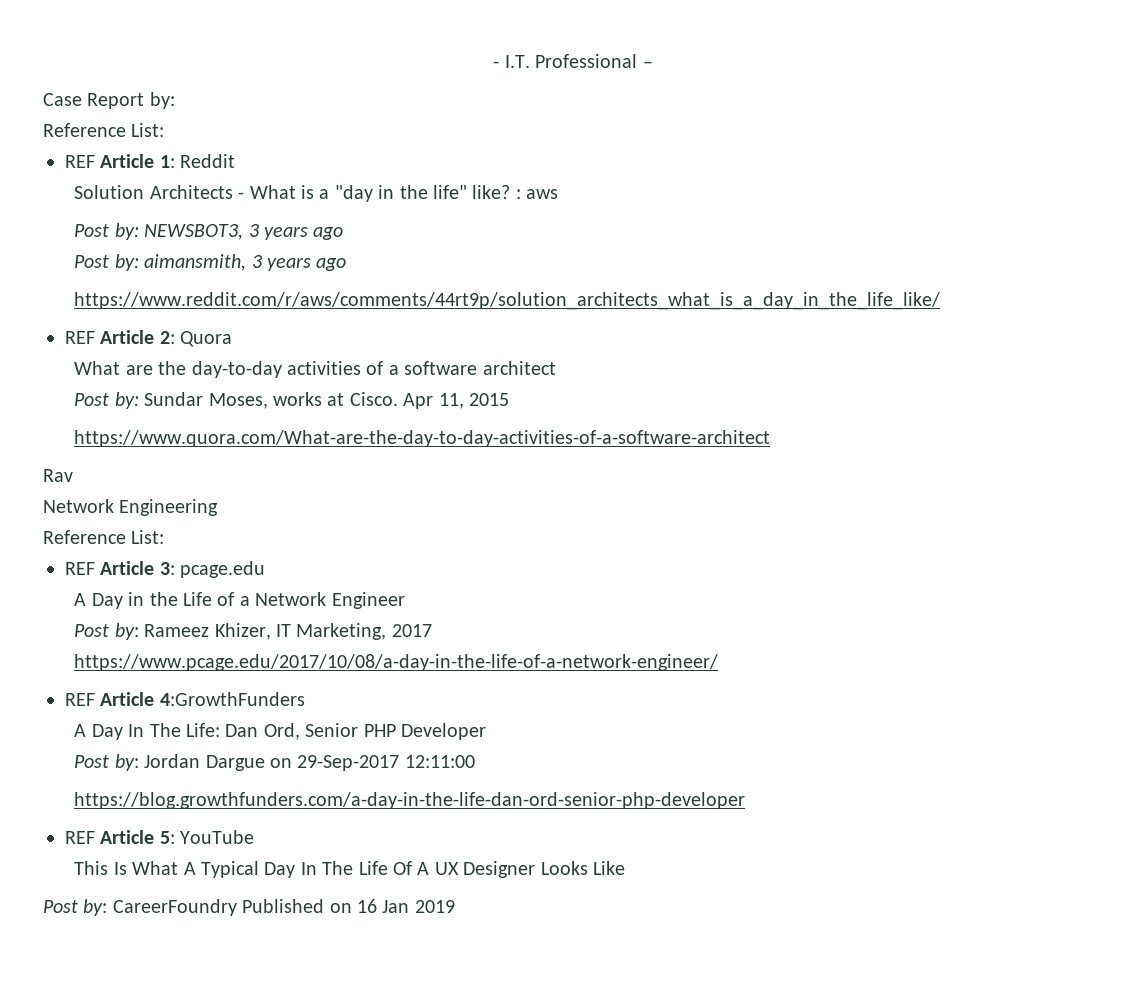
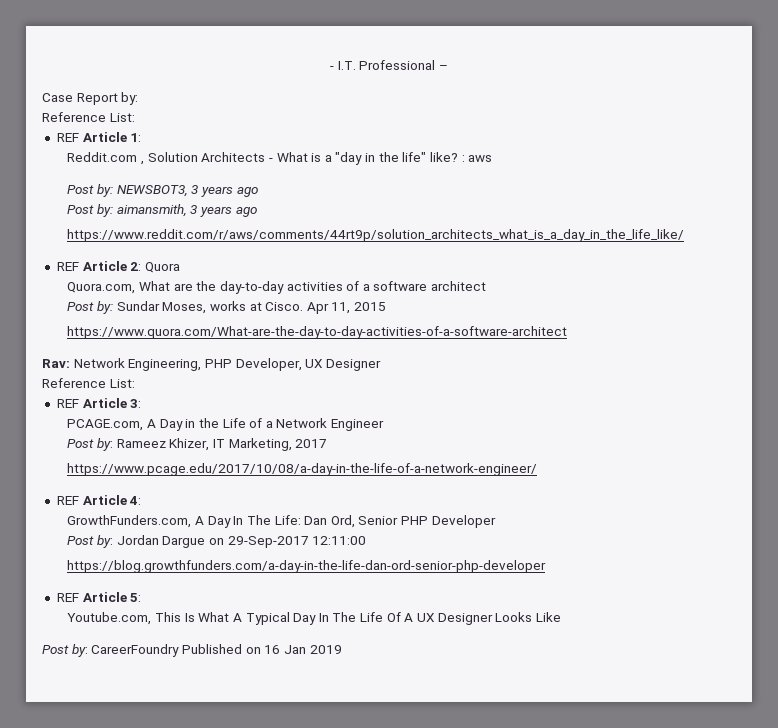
[180,154,236,168] Reddit // -> [67,152,144,165] // Reddit.com ,
(233, 339) none -> [67,282,136,294] Quora.com,
[43,469,73,482] [43,499,219,516] Rav // Network Engineering -> [42,358,381,371] Rav: Network Engineering, PHP Developer, UX Designer
[180,561,266,578] pcage.edu // -> [67,419,144,431] // PCAGE.com,
[159,692,305,706] 4:GrowthFunders // -> [129,496,142,505] [67,515,192,528] 4: // GrowthFunders.com,
[180,830,255,844] YouTube // -> [67,612,152,625] // Youtube.com,

